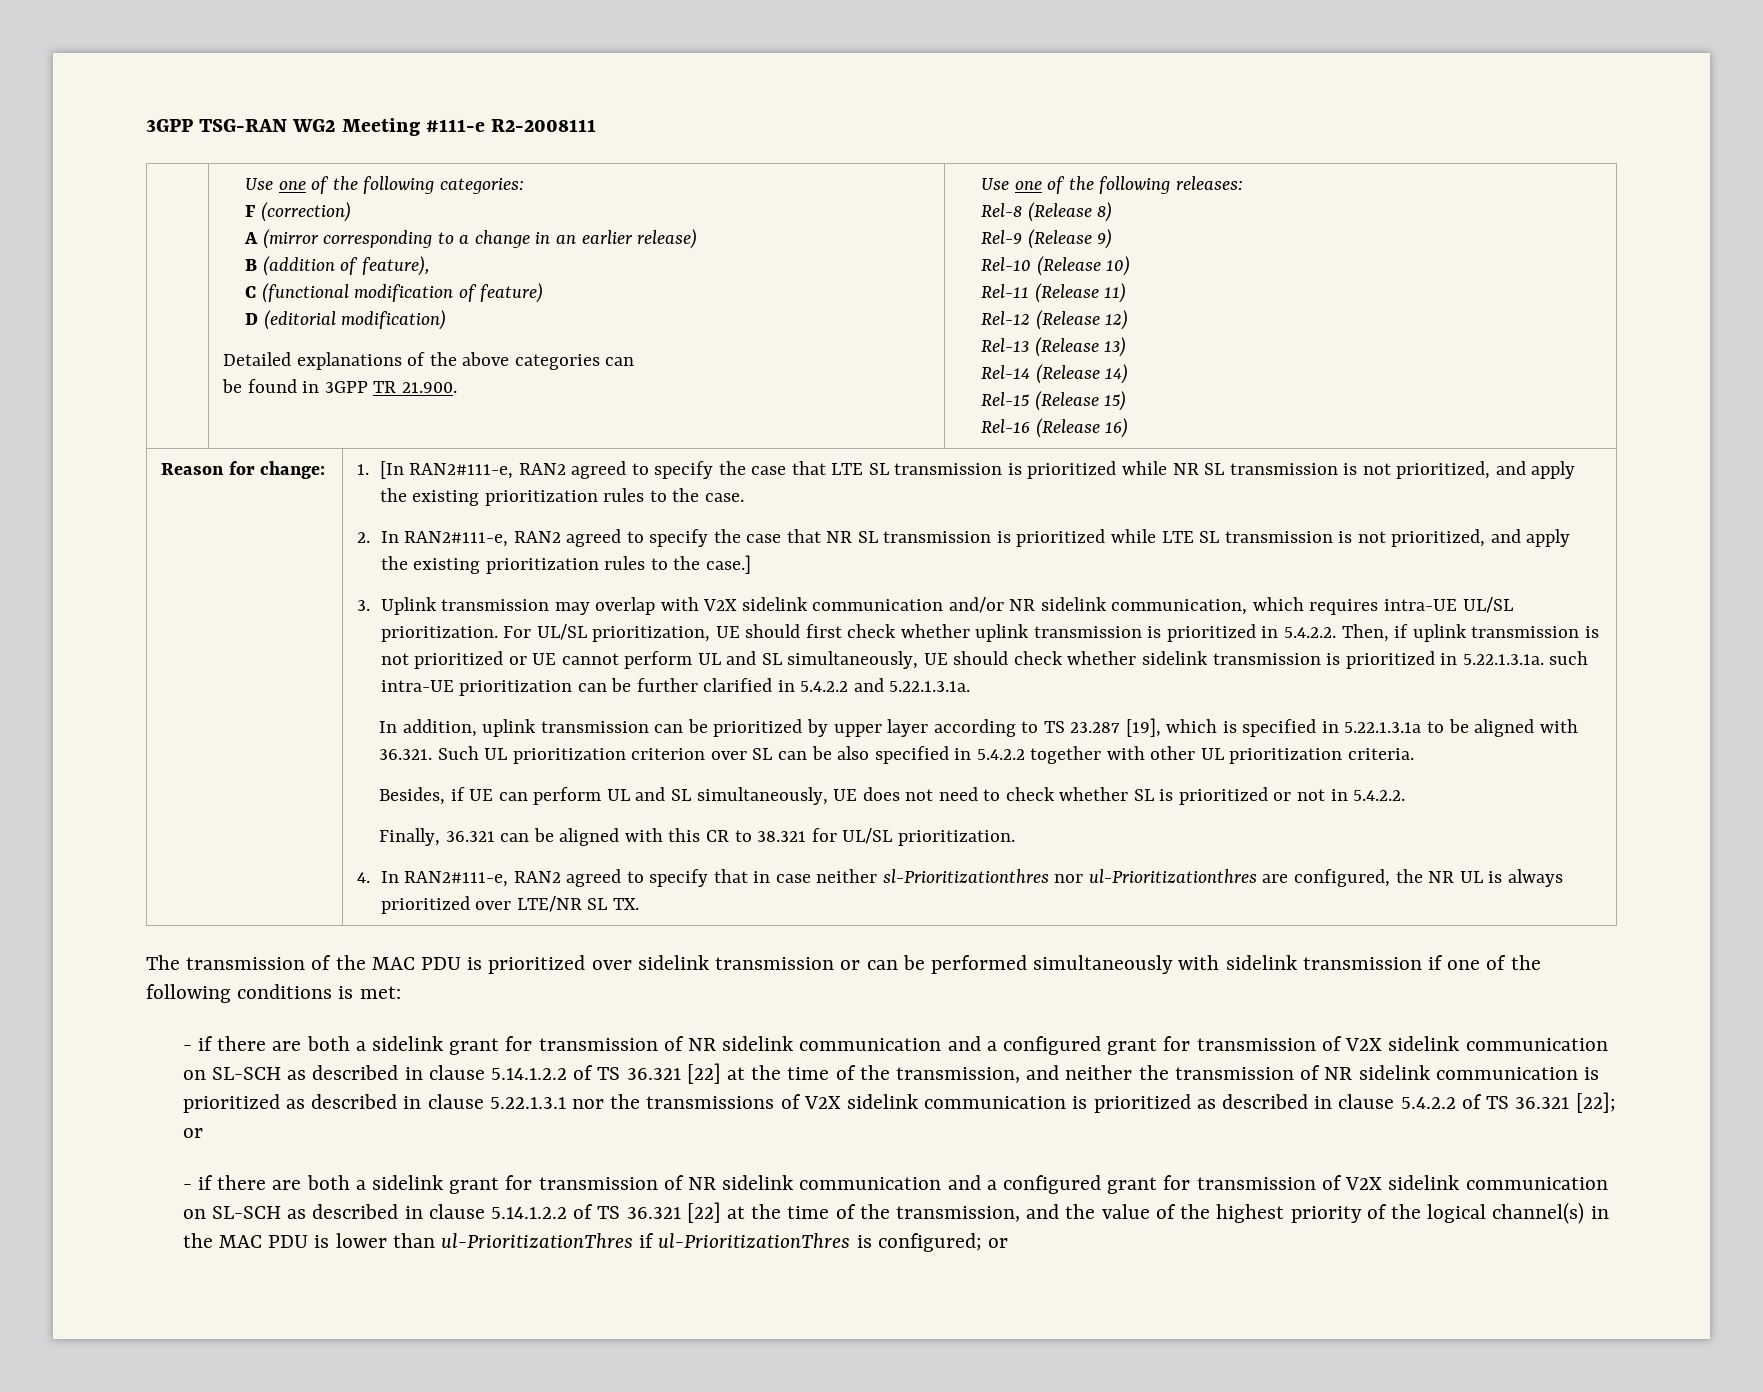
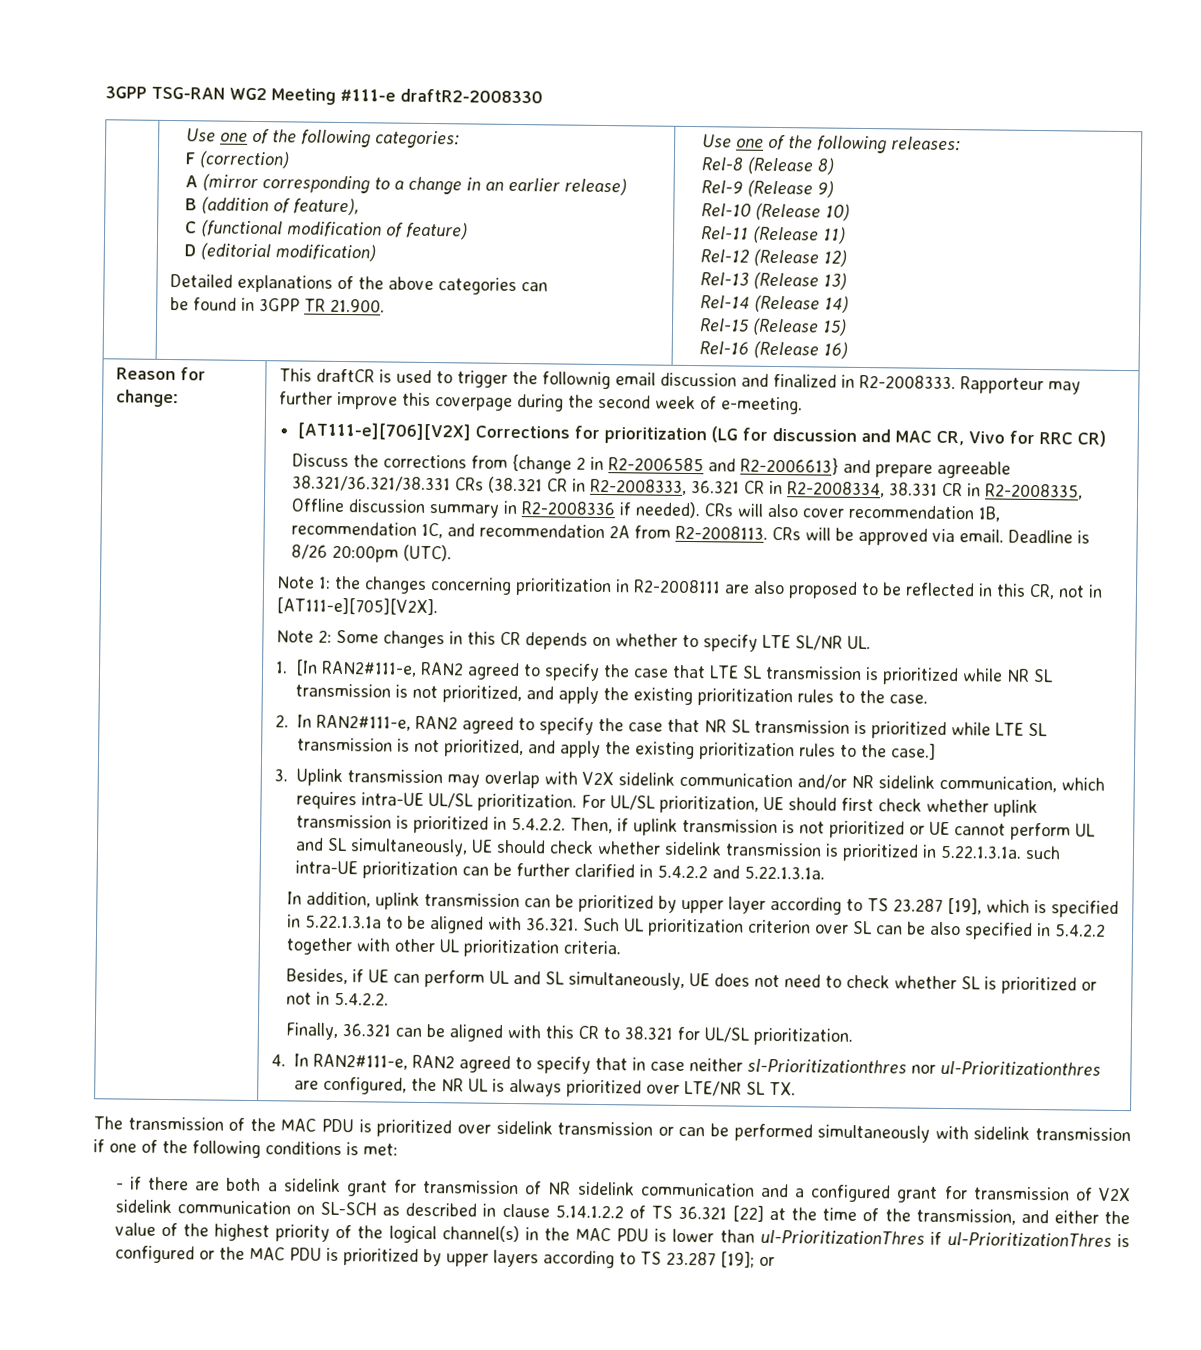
[491,119,597,132] R2-2008111 -> [400,88,543,104] draftR2-2008330
(326, 470) none -> [278,368,1081,395] [278,391,803,415] [297,422,1107,447] [291,453,1011,479] [291,475,1083,500] [290,498,1000,522] [290,521,1090,546] [290,544,452,563] [275,575,1103,600] [275,597,438,616] [275,629,871,652] This draftCR is used to trigger the follownig email discussion and finalized in R2-2008333. Rapporteur may further improve this coverpage during the second week of e-meeting. // [AT111-e][706][V2X] Corrections for prioritization (LG for discussion and MAC CR, Vivo for RRC CR) // Discuss the corrections from {change 2 in R2-2006585 and R2-2006613} and prepare agreeable 38.321/36.321/38.331 CRs (38.321 CR in R2-2008333, 36.321 CR in R2-2008334, 38.331 CR in R2-2008335, Offline discussion summary in R2-2008336 if needed). CRs will also cover recommendation 1B, recommendation 1C, and recommendation 2A from R2-2008113. CRs will be approved via email. Deadline is 8/26 20:00pm (UTC). // Note 1: the changes concerning prioritization in R2-2008111 are also proposed to be reflected in this CR, not in [AT111-e][705][V2X]. // Note 2: Some changes in this CR depends on whether to specify LTE SL/NR UL. //
[1065,1065,1599,1080] [182,1092,1616,1113] [182,1128,203,1138] [182,1175,1608,1194] [182,1202,1060,1223] neither the transmission of NR sidelink communication is prioritized as described in clause 5.22.1.3.1 nor the transmissions of V2X sidelink communication is prioritized as described in clause 5.4.2.2 of TS 36.321 [22]; or // - if there are both a sidelink grant for transmission of NR sidelink communication and a configured grant for transmission of V2X sidelink communication on SL-SCH as described in clause 5.14.1.2.2 of TS 36.321 [22] at the time of the transmission, and -> [1053,1210,1099,1224] either
[877,1233,982,1252] configured; -> [114,1245,755,1269] configured or the MAC PDU is prioritized by upper layers according to TS 23.287 [19];

